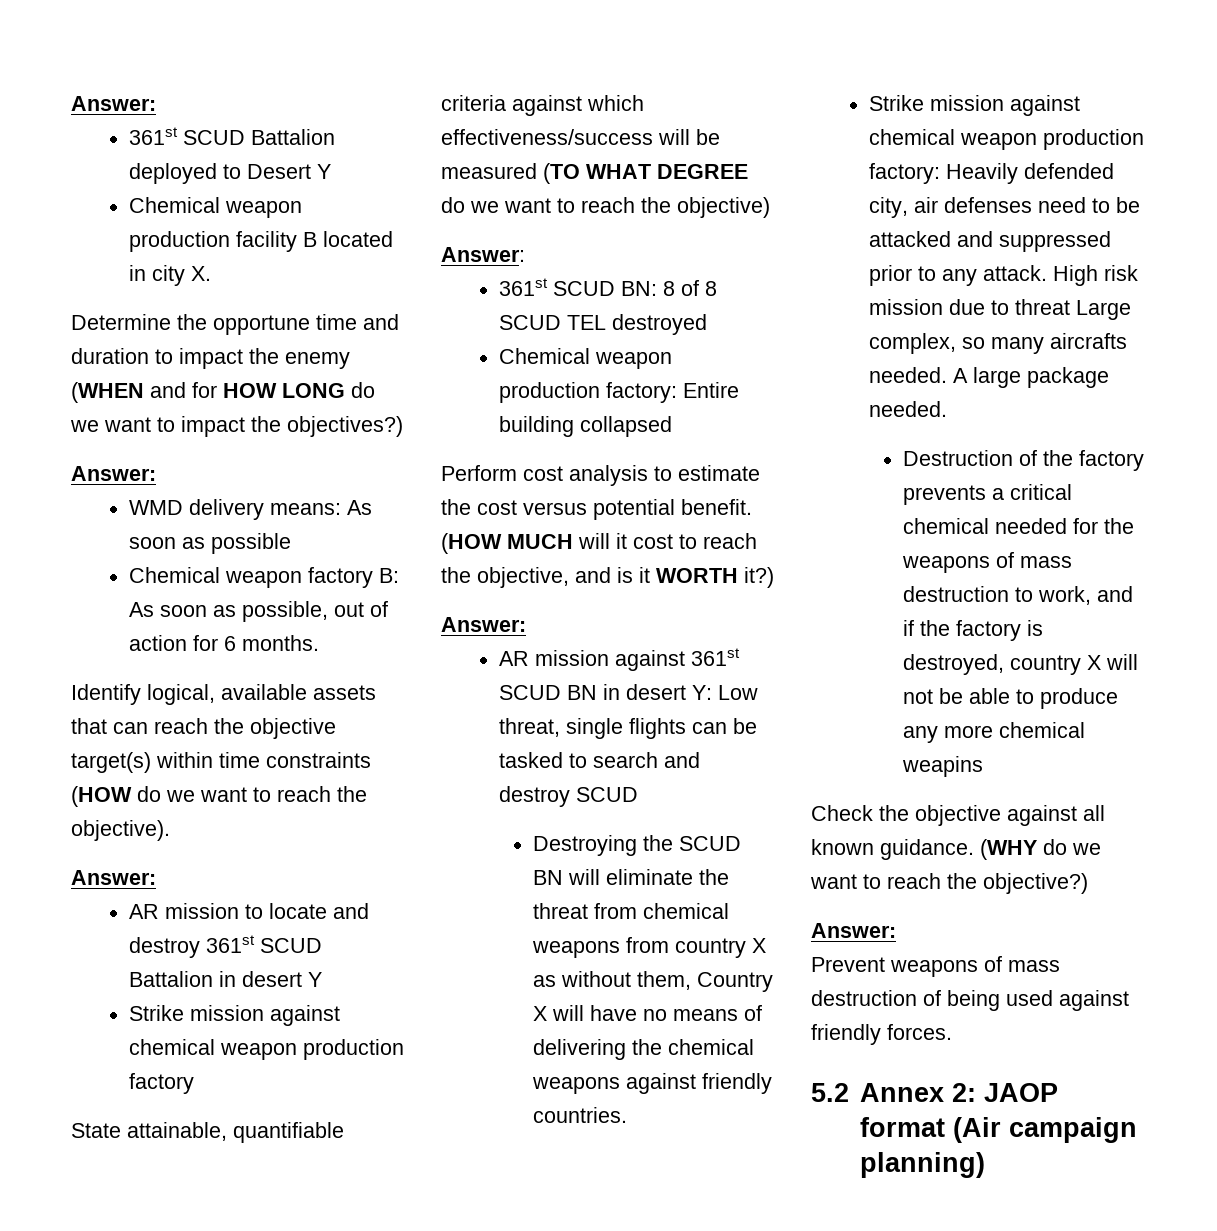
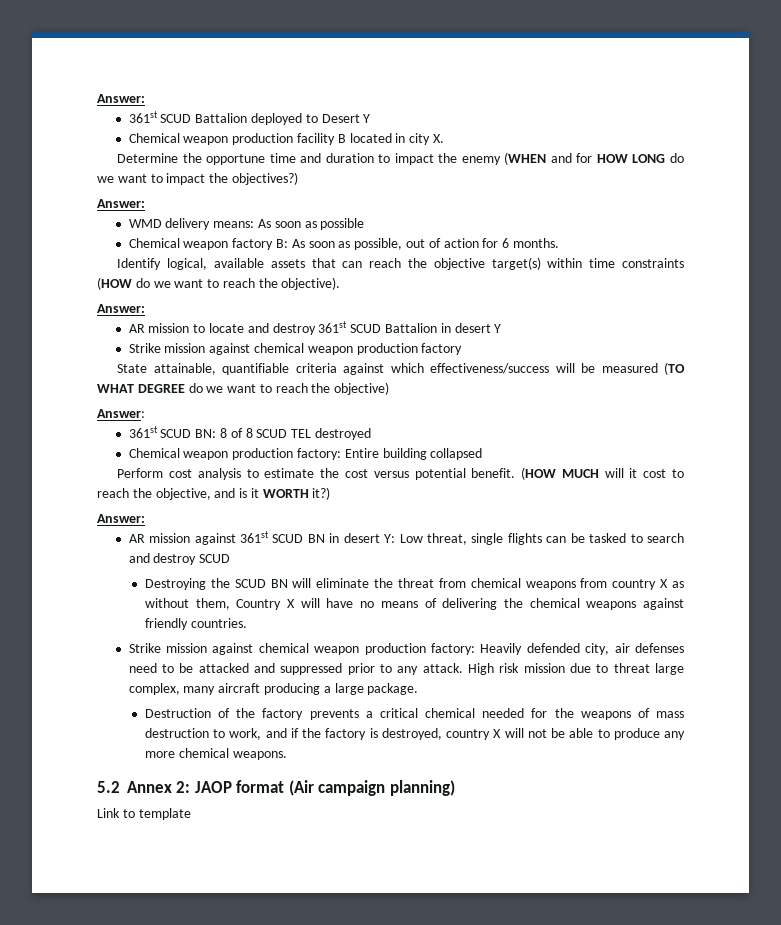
[1075,300,1131,320] [868,333,1127,354] [868,367,1109,388] [868,401,947,417] Large complex, so many aircrafts needed. A large package needed. -> [654,663,684,675] [128,683,419,695] large complex, many aircraft producing a large package.
[902,756,984,777] [811,805,1105,826] [811,839,1101,860] [810,873,1088,894] [811,923,896,938] [811,956,1060,977] [811,990,1129,1011] [811,1024,952,1045] weapins // Check the objective against all known guidance. (WHY do we want to reach the objective?) // Answer: // Prevent weapons of mass destruction of being used against friendly forces. -> [232,751,287,760] weapons.
(985, 1165) none -> [97,808,191,820] // Link to template

